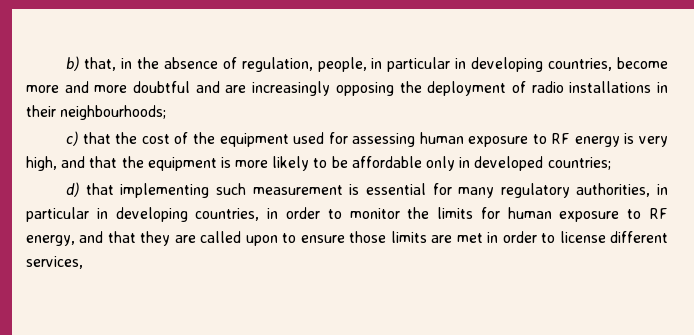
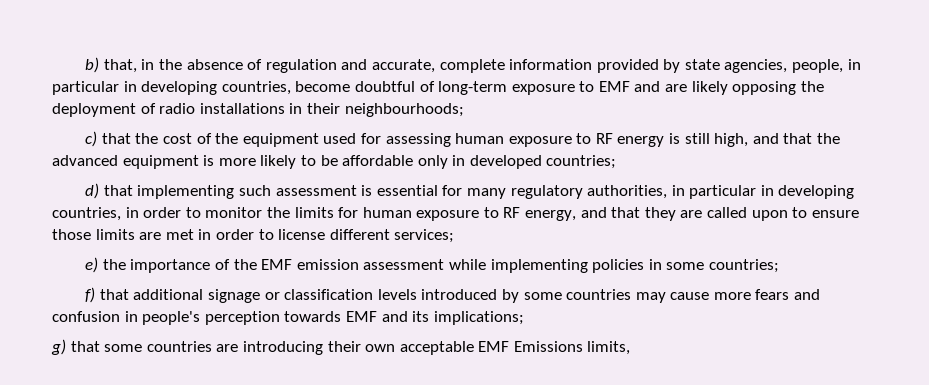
[241,57,313,72] regulation, -> [265,59,788,73] regulation and accurate, complete information provided by state agencies,
[26,81,191,93] more and more doubtful -> [354,81,630,95] doubtful of long-term exposure to EMF
[252,81,331,96] increasingly -> [691,81,728,95] likely
[638,136,668,147] very -> [684,133,710,144] still
(144, 162) none -> [52,155,118,166] advanced
[252,185,343,195] measurement -> [275,185,357,196] assessment
[26,256,83,269] services, -> [394,229,455,243] [85,257,779,273] [85,287,821,303] [52,311,524,325] [51,339,631,355] services; // e) the importance of the EMF emission assessment while implementing policies in some countries; // f) that additional signage or classification levels introduced by some countries may cause more fears and confusion in people's perception towards EMF and its implications; // g) that some countries are introducing their own acceptable EMF Emissions limits,

